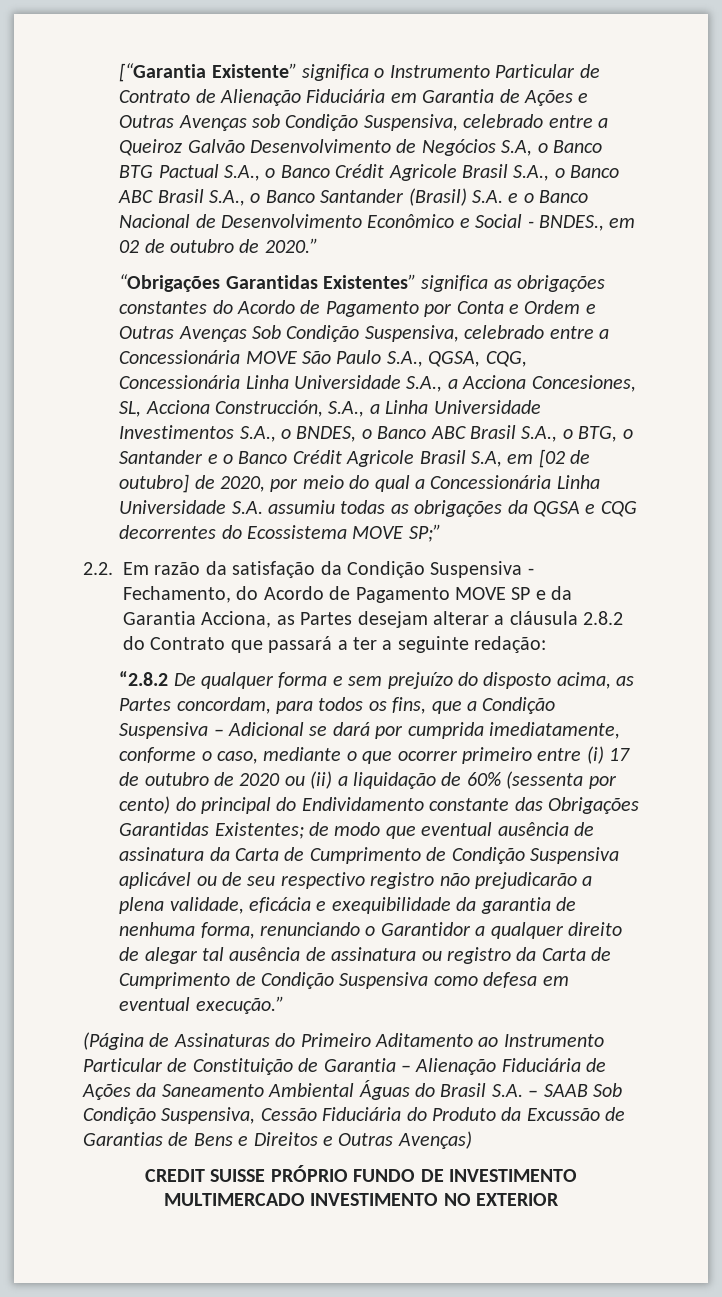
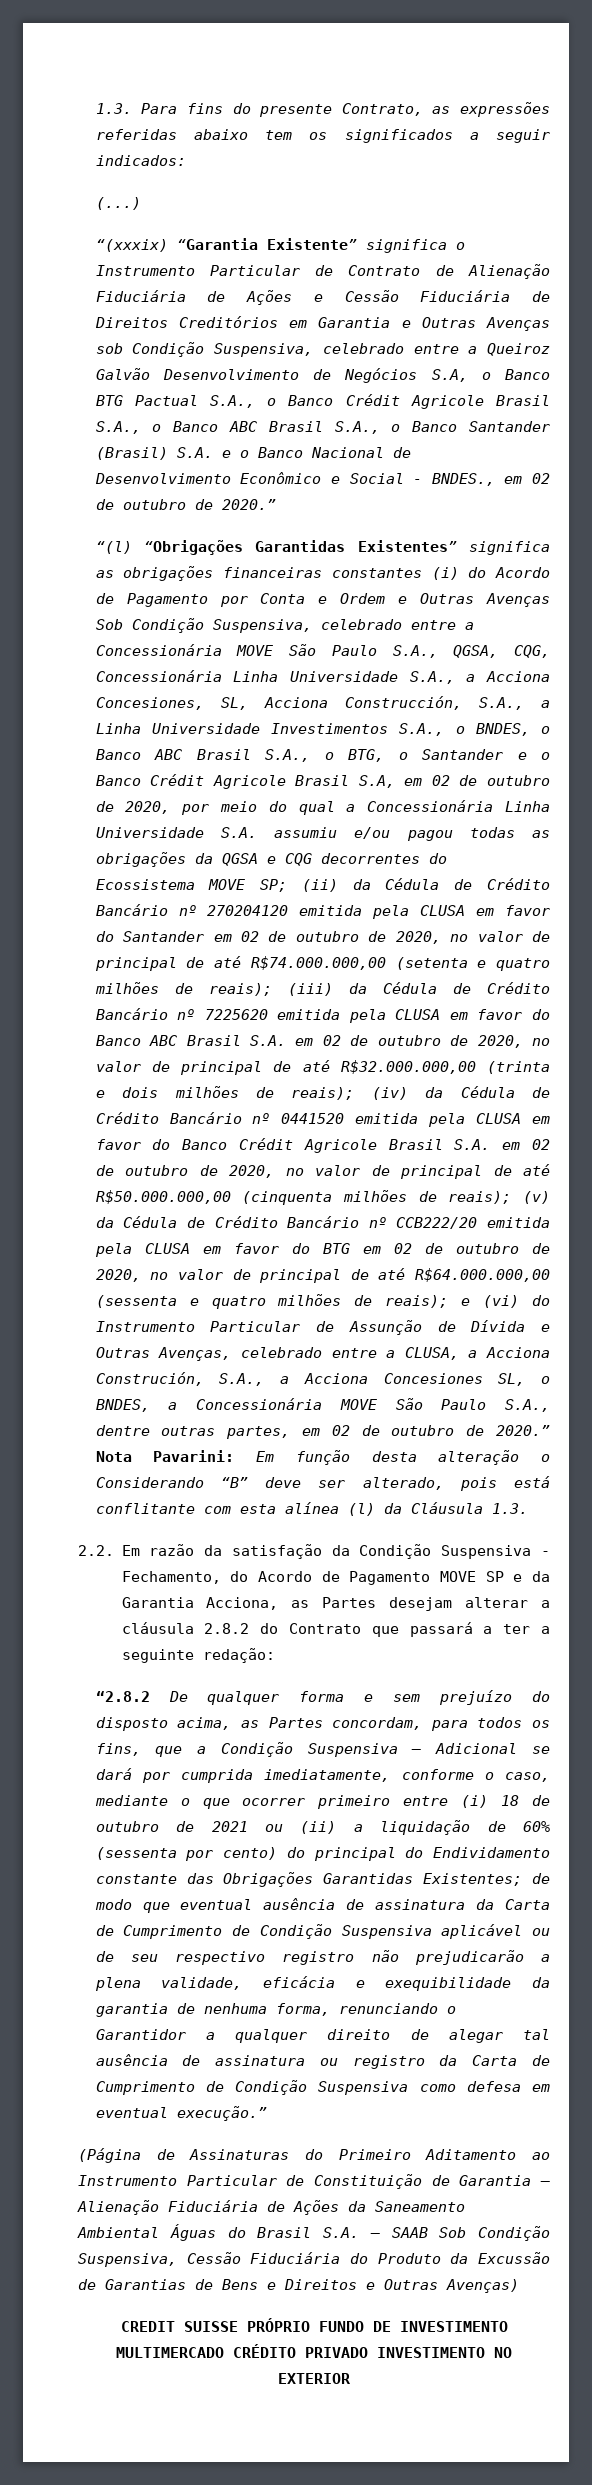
[119,63,207,82] [“Garantia -> [95,102,550,117] [95,129,550,143] [95,155,186,166] [95,197,141,210] [95,238,258,252] 1.3. Para fins do presente Contrato, as expressões referidas abaixo tem os significados a seguir indicados: // (...) // “(xxxix) “Garantia
[390,89,573,106] em Garantia de Ações -> [207,290,550,305] [94,316,391,328] de Ações e Cessão Fiduciária de Direitos Creditórios em Garantia
(318, 245) none -> [95,541,132,554] “(l)
[119,301,208,314] constantes -> [223,567,459,580] financeiras constantes (i)
[538,449,591,468] [119,474,190,493] [02 de outubro] -> [431,775,551,786] 02 de outubro
(335, 507) none -> [354,827,453,841] e/ou pagou
[408,524,441,542] SP;” -> [260,878,550,892] [95,904,550,919] [95,931,550,944] [94,956,550,971] [94,982,550,996] [95,1008,551,1023] [95,1035,550,1048] [95,1060,550,1075] [95,1086,551,1100] [95,1112,550,1127] [95,1138,551,1153] [95,1164,550,1179] [95,1190,550,1205] [95,1216,550,1229] [94,1243,550,1257] [95,1268,550,1283] [95,1294,551,1309] [95,1320,550,1335] [95,1347,550,1361] [95,1372,550,1386] [95,1398,550,1412] [95,1425,551,1439] [95,1450,550,1465] [95,1476,550,1491] [95,1502,528,1516] SP; (ii) da Cédula de Crédito Bancário nº 270204120 emitida pela CLUSA em favor do Santander em 02 de outubro de 2020, no valor de principal de até R$74.000.000,00 (setenta e quatro milhões de reais); (iii) da Cédula de Crédito Bancário nº 7225620 emitida pela CLUSA em favor do Banco ABC Brasil S.A. em 02 de outubro de 2020, no valor de principal de até R$32.000.000,00 (trinta e dois milhões de reais); (iv) da Cédula de Crédito Bancário nº 0441520 emitida pela CLUSA em favor do Banco Crédit Agricole Brasil S.A. em 02 de outubro de 2020, no valor de principal de até R$50.000.000,00 (cinquenta milhões de reais); (v) da Cédula de Crédito Bancário nº CCB222/20 emitida pela CLUSA em favor do BTG em 02 de outubro de 2020, no valor de principal de até R$64.000.000,00 (sessenta e quatro milhões de reais); e (vi) do Instrumento Particular de Assunção de Dívida e Outras Avenças, celebrado entre a CLUSA, a Acciona Construción, S.A., a Acciona Concesiones SL, o BNDES, a Concessionária MOVE São Paulo S.A., dentre outras partes, em 02 de outubro de 2020.” Nota Pavarini: Em função desta alteração o Considerando “B” deve ser alterado, pois está conflitante com esta alínea (l) da Cláusula 1.3.
[609,748,631,761] [119,772,281,786] 17 de outubro de 2020 -> [501,1795,551,1806] [95,1821,248,1832] 18 de outubro de 2021
(305, 1199) none -> [233,2344,368,2358] CRÉDITO PRIVADO

